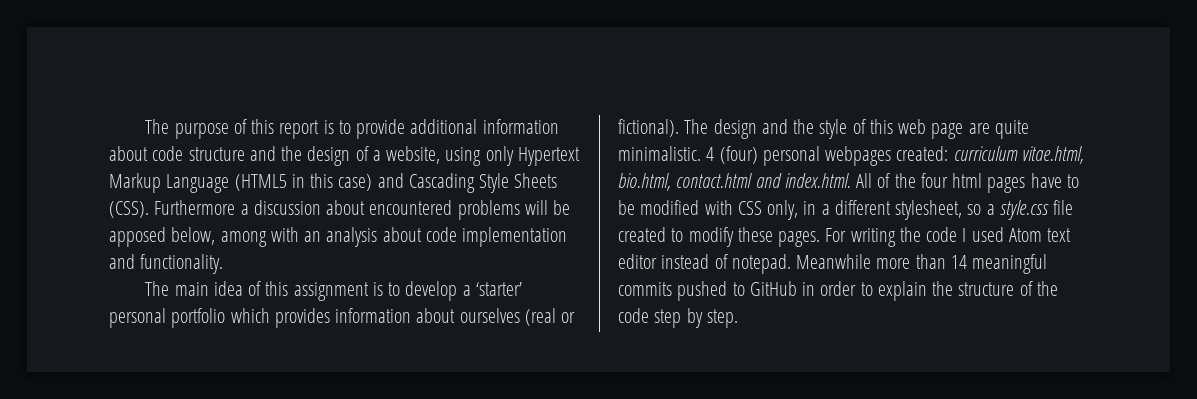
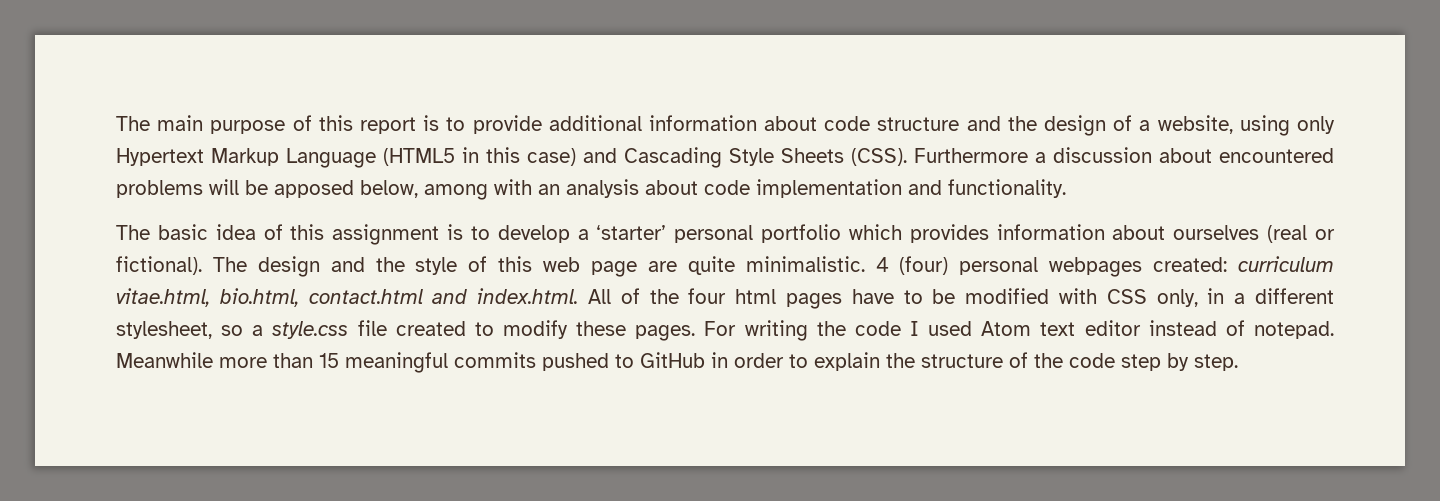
[145,119,170,134] The -> [116,115,204,131] The main
[174,282,209,296] main -> [157,224,208,240] basic
[950,255,967,269] 14 -> [319,353,339,368] 15

